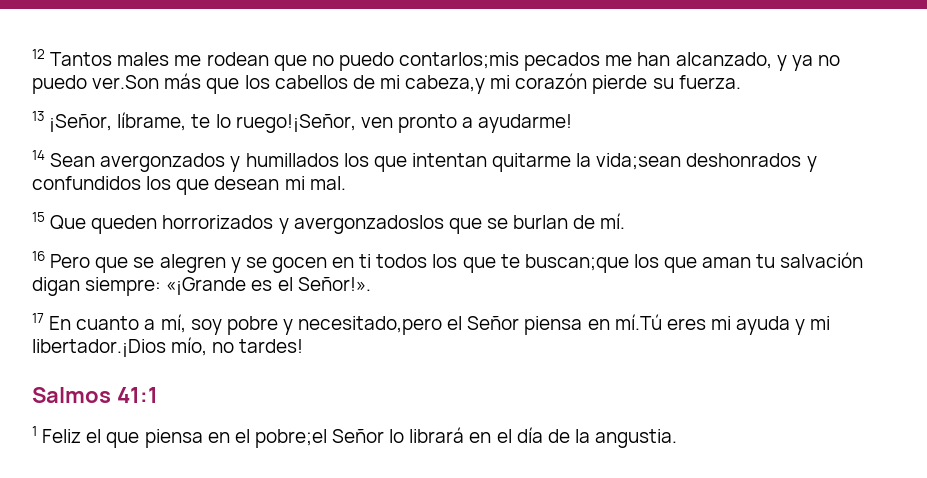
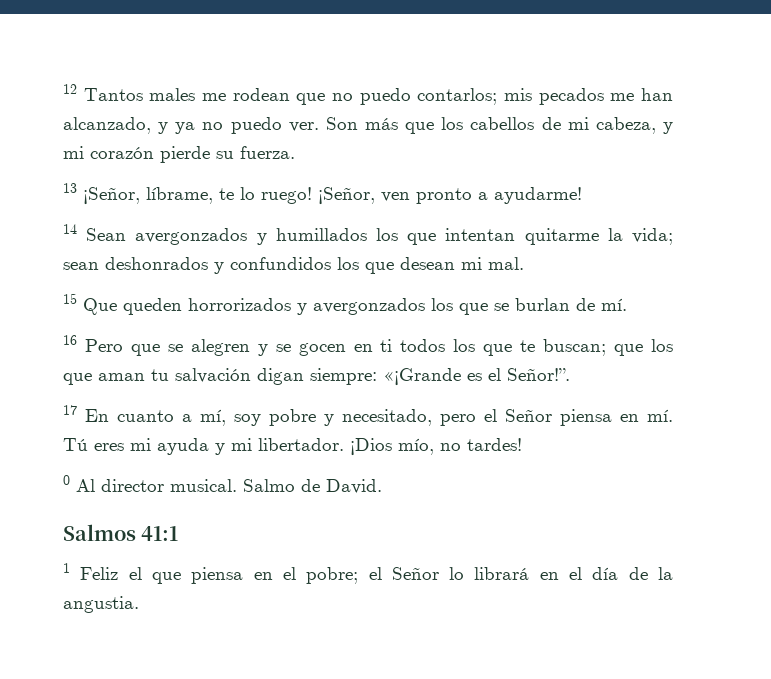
[399,52,520,69] contarlos;mis -> [417,88,532,105] contarlos; mis
[92,75,160,89] ver.Son -> [288,117,358,132] ver. Son
[405,75,486,94] cabeza,y -> [595,117,673,134] cabeza, y
[235,114,356,133] ruego!¡Señor, -> [261,187,375,205] ruego! ¡Señor,
[596,153,682,170] vida;sean -> [632,228,673,245] [63,262,99,270] vida; sean
[293,215,444,234] avergonzadoslos -> [313,298,453,315] avergonzados los
[524,254,629,273] buscan;que -> [543,339,644,356] buscan; que
[297,277,371,291] Señor!». -> [507,368,570,381] Señor!”.
[298,316,443,335] necesitado,pero -> [342,409,476,426] necesitado, pero
[614,314,662,330] mí.Tú -> [647,409,673,422] [63,438,88,451] mí. Tú
[32,339,166,357] libertador.¡Dios -> [258,438,392,456] libertador. ¡Dios
(304, 346) none -> [63,475,382,494] // 0 Al director musical. Salmo de David.
[254,429,327,448] pobre;el -> [306,567,382,584] pobre; el

